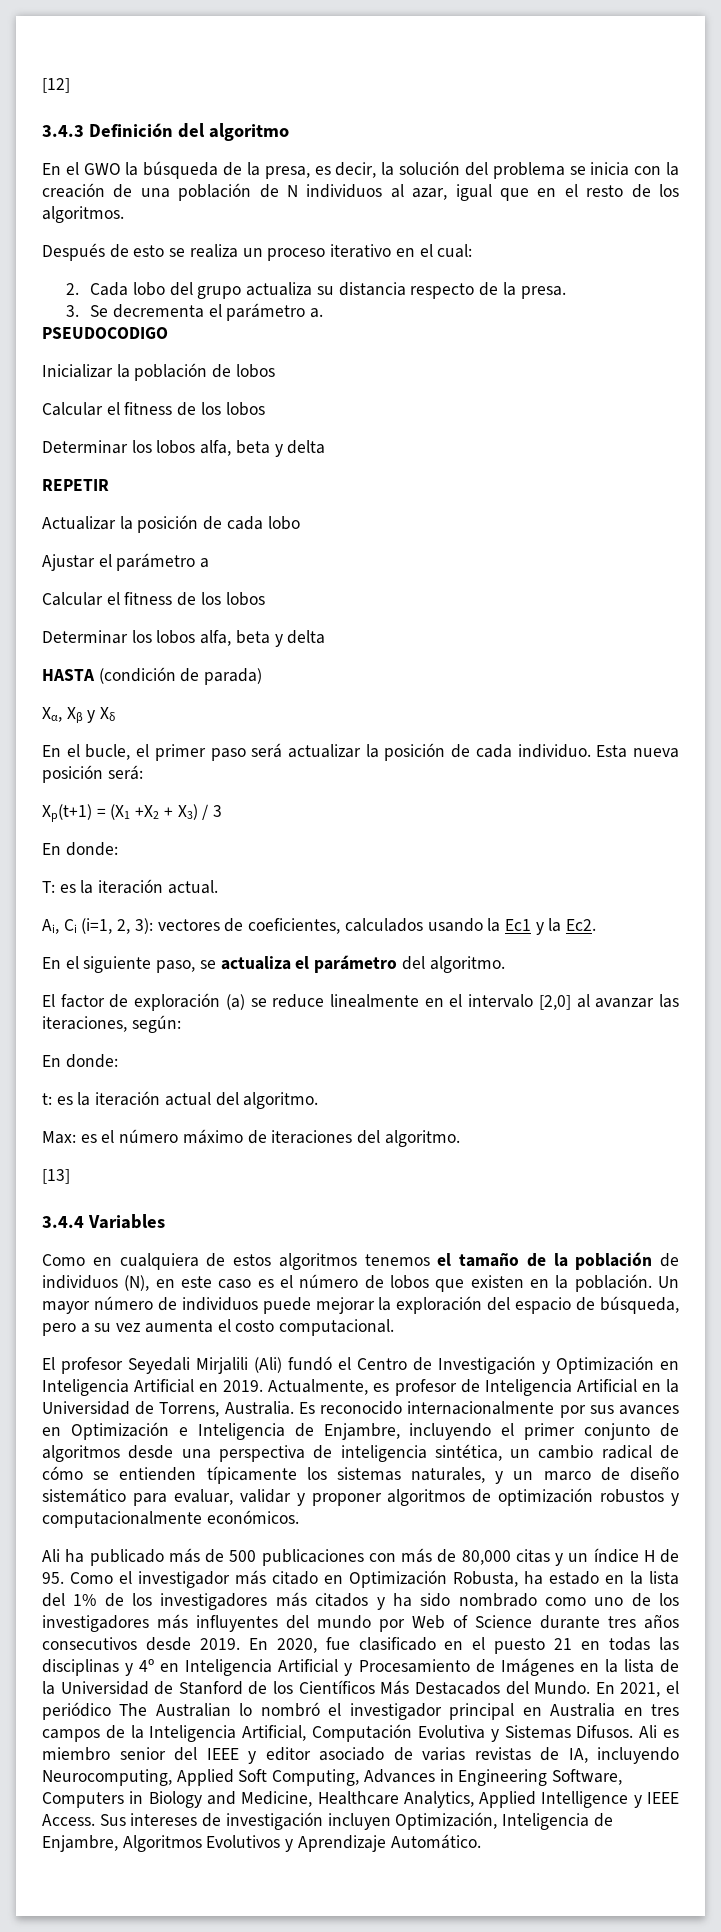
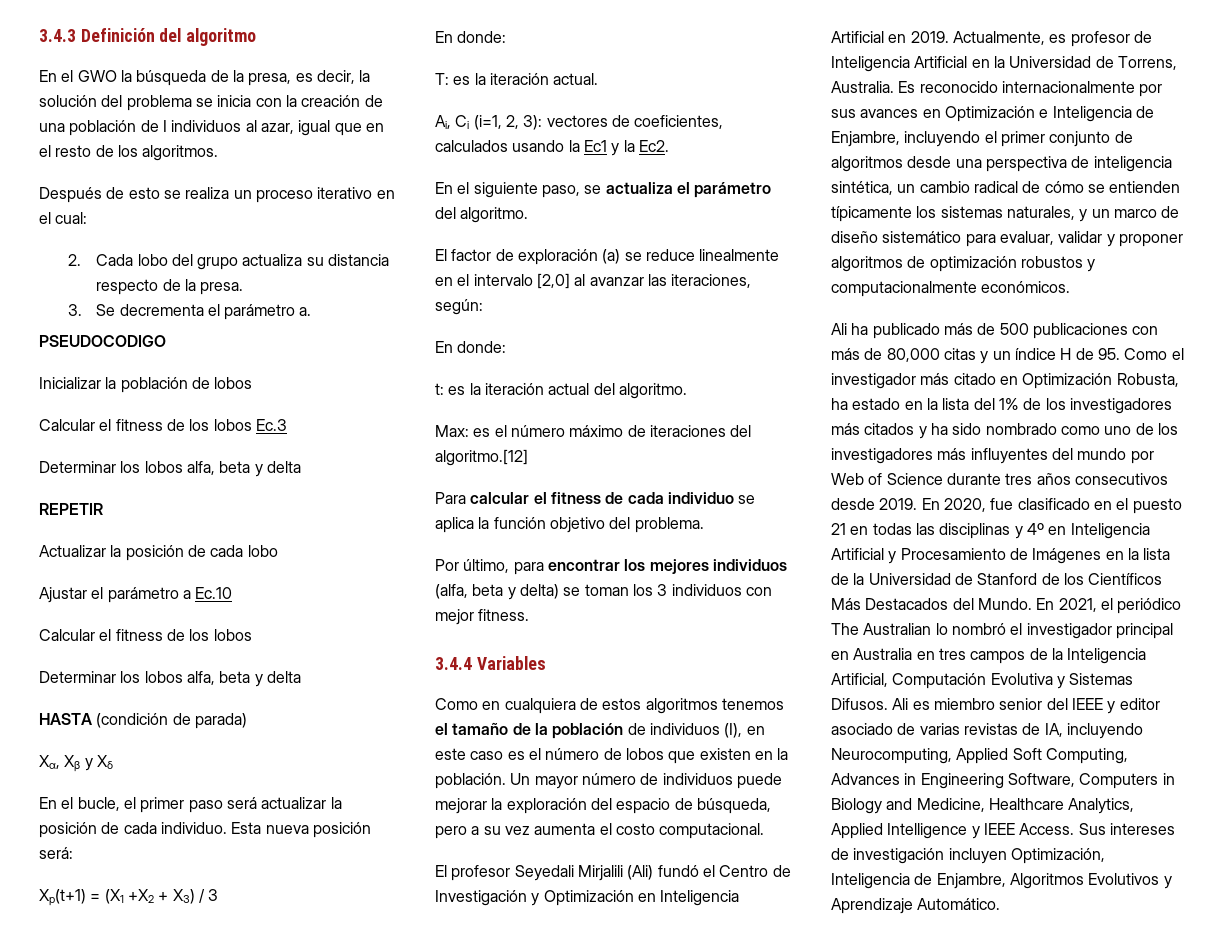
[42,78,70,93] [12] // -> (39, 35) none
[287,185,298,197] N -> [162,120,167,132] I
(265, 409) none -> [255,419,287,431] Ec.3
(210, 563) none -> [195,587,233,599] Ec.10
[384,1130,460,1147] [42,1169,70,1184] algoritmo. // [13] -> [435,449,528,466] [435,492,756,504] [435,517,704,533] [435,559,787,575] [435,584,772,600] [435,609,530,625] algoritmo.[12] // Para calcular el fitness de cada individuo se aplica la función objetivo del problema. // Por último, para encontrar los mejores individuos (alfa, beta y delta) se toman los 3 individuos con mejor fitness.
[124,1275,150,1291] (N), -> [724,723,743,738] (I),

